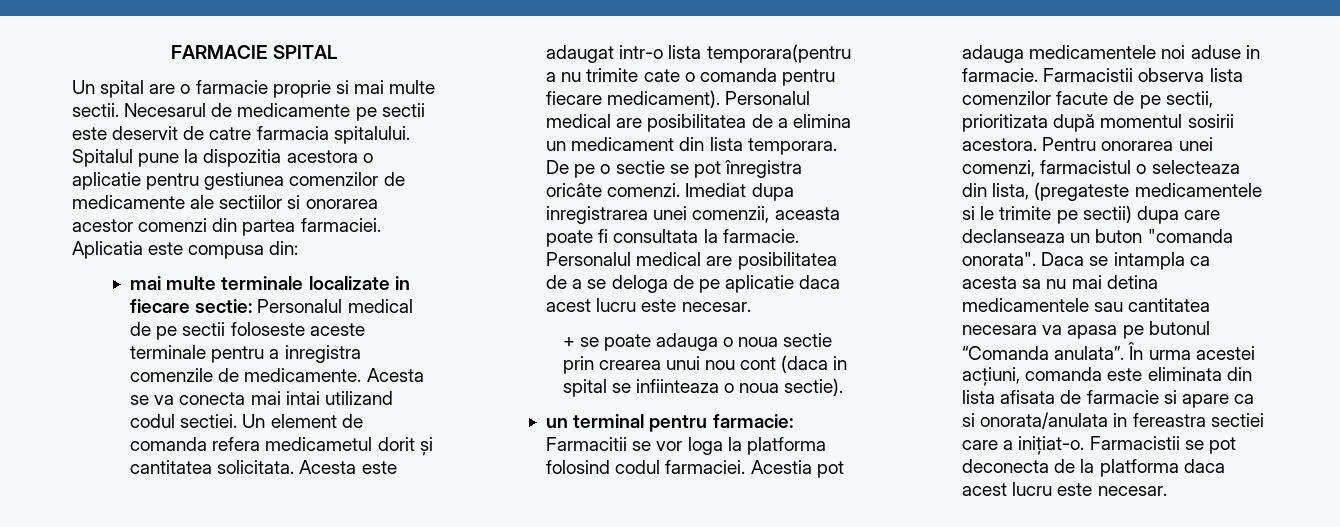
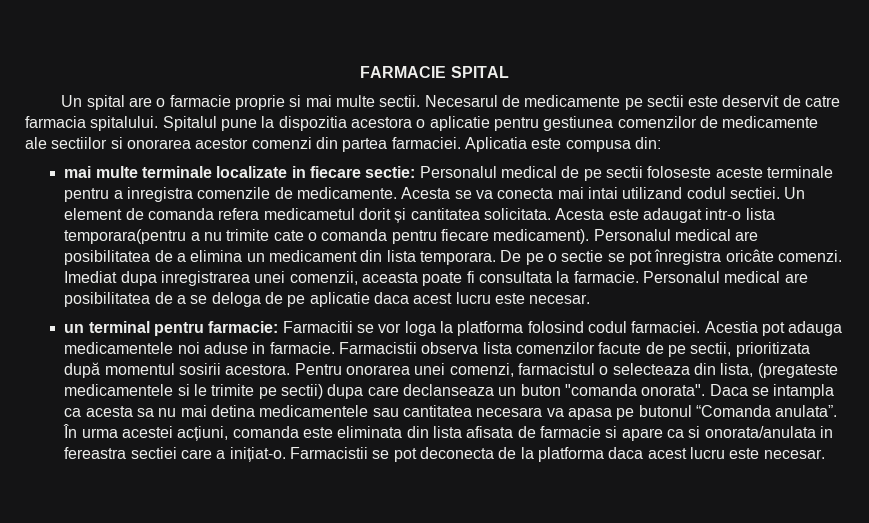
[562,333,833,351] [562,355,848,374] [562,378,844,397] // + se poate adauga o noua sectie prin crearea unui nou cont (daca in spital se infiinteaza o noua sectie). -> (591, 299) none

